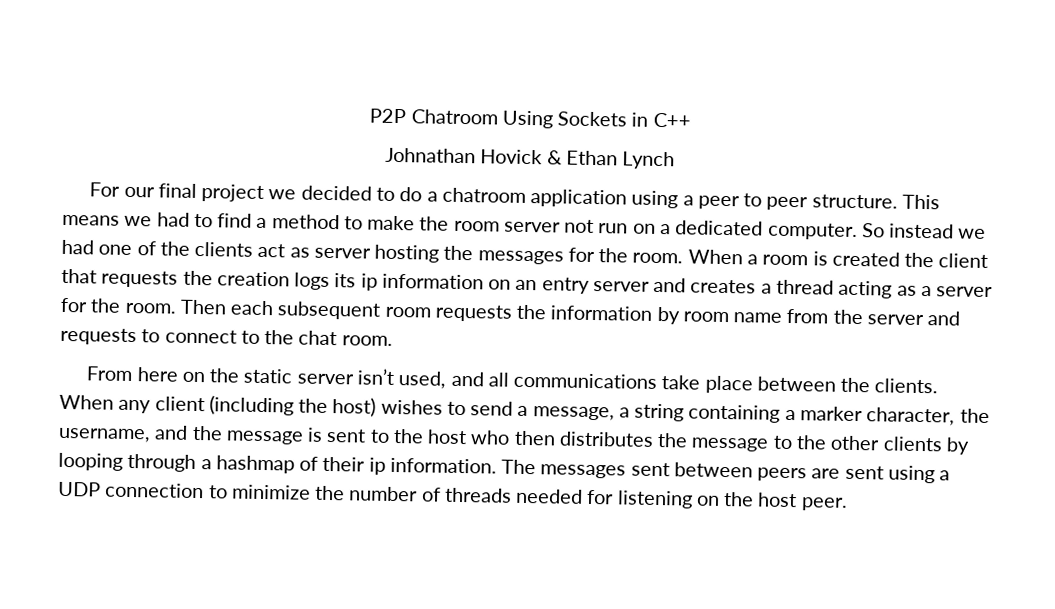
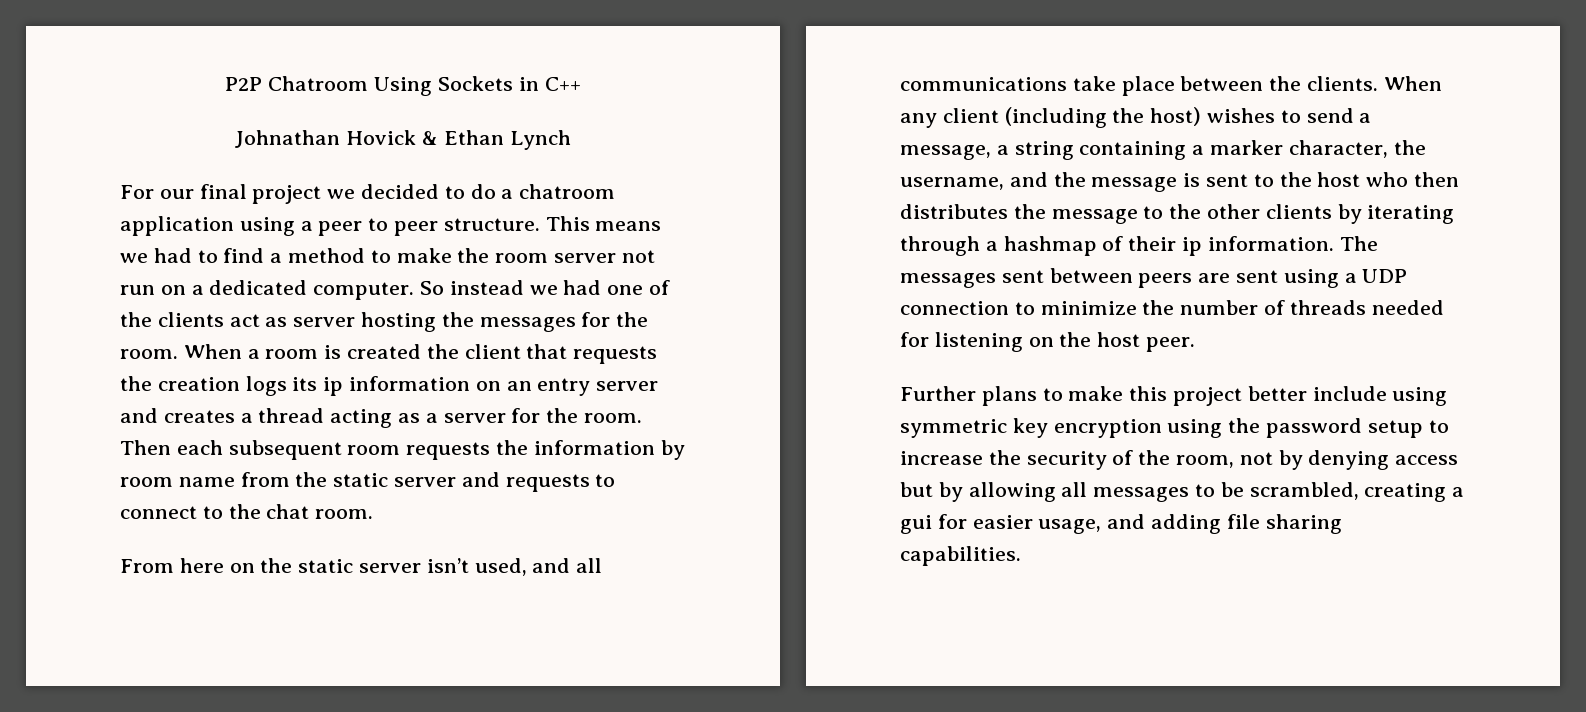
(863, 317) none -> [333,473,389,487] static
[58,452,123,471] looping -> [1367,205,1455,224] iterating
(848, 504) none -> [900,386,1448,406] [900,418,1449,438] [900,450,1459,470] [900,482,1465,502] [900,514,1342,534] [900,546,1021,566] // Further plans to make this project better include using symmetric key encryption using the password setup to increase the security of the room, not by denying access but by allowing all messages to be scrambled, creating a gui for easier usage, and adding file sharing capabilities.

